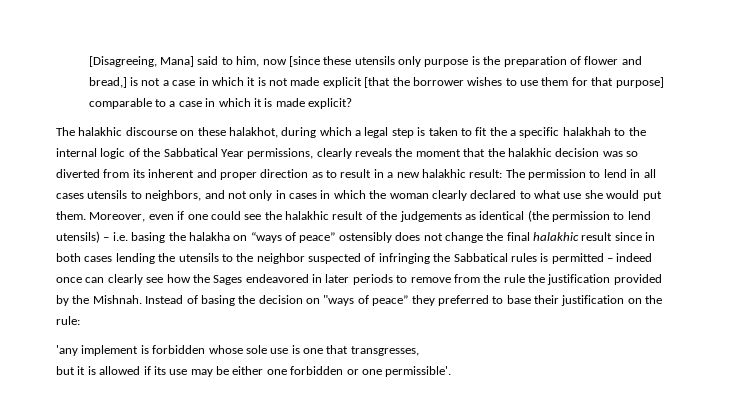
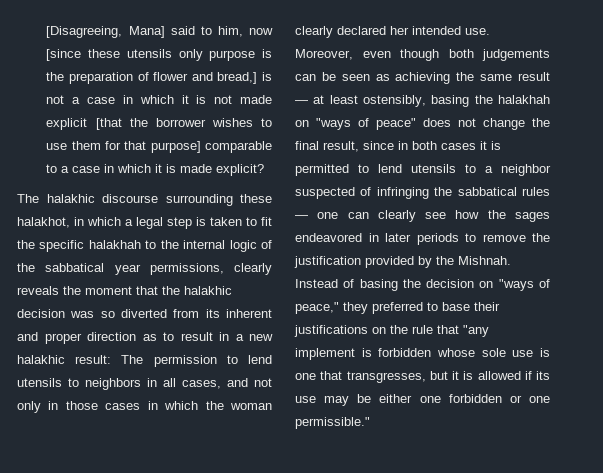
[180,130,195,136] on -> [165,194,233,206] surrounding
[281,127,317,138] during -> [74,217,84,226] in
[510,130,516,136] a -> (35, 244) none
[163,148,244,157] Sabbatical Year -> [45,263,141,275] sabbatical year
[630,169,656,178] [56,190,202,201] in all cases utensils to neighbors, -> [17,378,221,390] utensils to neighbors in all cases,
(286, 194) none -> [65,401,98,410] those
[519,190,662,201] [56,210,651,222] [56,231,392,243] to what use she would put them. Moreover, even if one could see the halakhic result of the judgements as identical (the permission to lend utensils) – i.e. basing the halakha on “ways of peace” ostensibly -> [390,26,490,35] [295,49,550,61] [295,72,550,84] [295,95,550,107] [295,118,416,130] her intended use. Moreover, even though both judgements can be seen as achieving the same result — at least ostensibly, basing the halakhah on "ways of peace"
[533,232,613,241] halakhic result -> [323,141,359,152] result,
[115,253,254,264] lending the utensils to the -> [480,141,501,150] [295,164,493,176] it is permitted to lend utensils to a
[453,253,653,264] [56,277,82,283] Sabbatical rules is permitted – indeed once -> [457,187,550,196] [295,212,339,219] sabbatical rules — one
[213,275,243,285] Sages -> [515,212,550,222] sages
[453,274,525,283] from the rule -> (526, 238) none
[372,295,409,306] peace” -> [295,302,339,314] peace,"
[561,295,625,306] justification -> [294,325,368,337] justifications
[56,316,80,325] [56,345,78,356] rule: // 'any -> [412,325,489,337] rule that "any
(419, 351) // -> (426, 377) none
[385,366,452,377] permissible'. -> [295,417,370,429] permissible."

